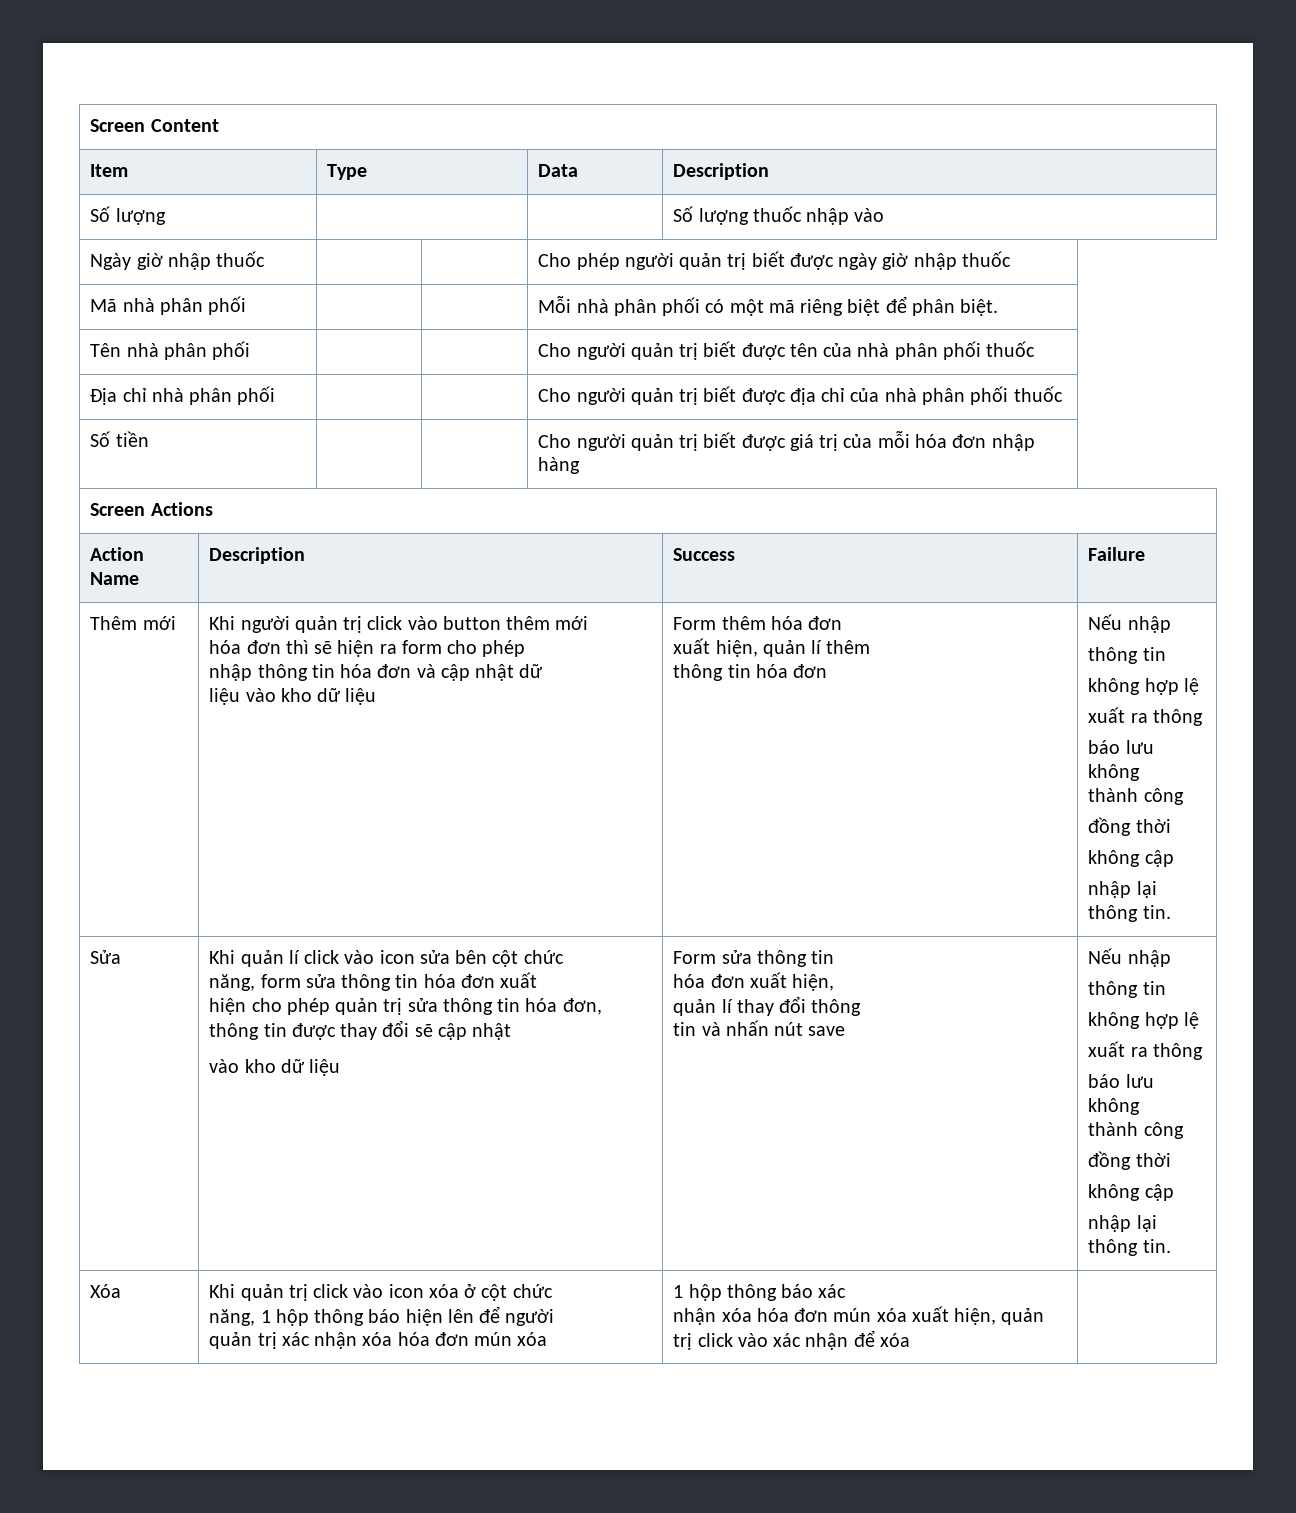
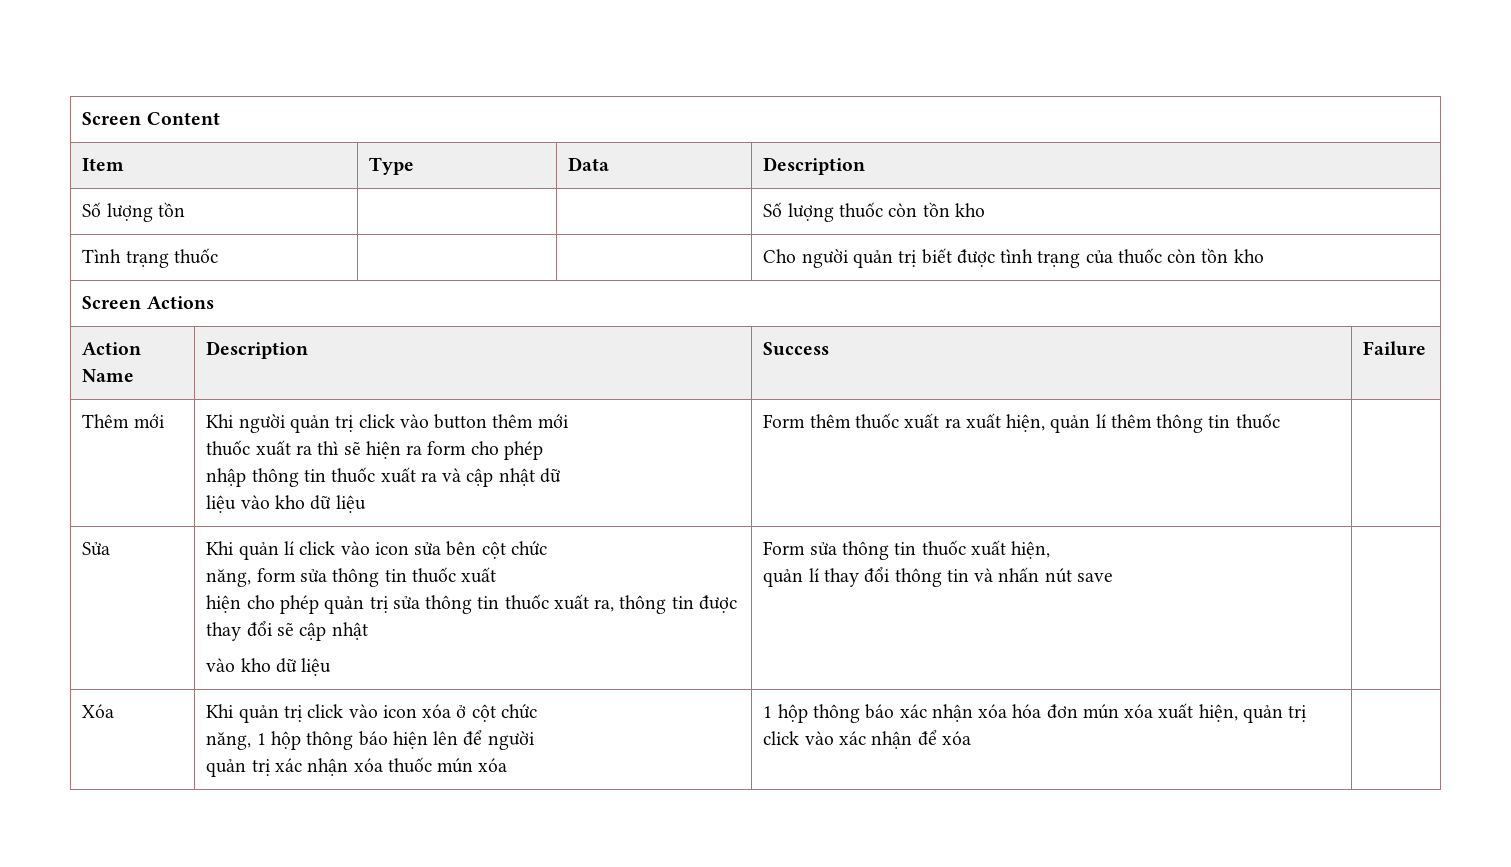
(166, 216) none -> [157,202,185,217] tồn
[806,208,885,225] [90,251,266,270] [538,251,1012,270] [90,296,247,315] [538,296,999,316] [90,341,251,360] [538,341,1036,360] [90,386,276,405] [538,386,1063,405] [90,431,149,447] [538,431,1035,451] [538,457,581,474] nhập vào // Ngày giờ nhập thuốc | | | Cho phép người quản trị biết được ngày giờ nhập thuốc // Mã nhà phân phối | | | Mỗi nhà phân phối có một mã riêng biệt để phân biệt. // Tên nhà phân phối | | | Cho người quản trị biết được tên của nhà phân phối thuốc // Địa chỉ nhà phân phối | | | Cho người quản trị biết được địa chỉ của nhà phân phối thuốc // Số tiền | | | Cho người quản trị biết được giá trị của mỗi hóa đơn nhập hàng -> [888,202,985,217] [82,248,218,268] [763,248,1264,268] còn tồn kho // Tình trạng thuốc | | | Cho người quản trị biết được tình trạng của thuốc còn tồn kho
[209,640,281,654] hóa đơn -> [206,440,312,456] thuốc xuất ra
[340,664,412,678] hóa đơn -> [331,467,437,483] thuốc xuất ra
[770,616,843,630] hóa đơn // -> [854,413,961,429] thuốc xuất ra
[673,664,828,681] [1088,614,1171,633] [1088,647,1166,664] [1088,678,1199,695] [1088,707,1203,726] [1088,740,1154,754] [1088,764,1141,781] [1088,788,1184,805] [1088,817,1171,836] [1088,850,1174,867] [1088,881,1157,898] [1088,905,1171,922] // thông tin hóa đơn | Nếu nhập // thông tin // không hợp lệ // xuất ra thông // báo lưu không // thành công // đồng thời // không cập // nhập lại thông tin. -> [1156,413,1280,433] thông tin thuốc |
[423,974,495,988] hóa đơn -> [411,567,456,583] thuốc
[525,998,602,1015] hóa đơn, -> [504,594,615,612] thuốc xuất ra,
[673,974,745,988] // hóa đơn -> [921,540,966,556] thuốc
(862, 1007) // -> (942, 577) none
[1088,948,1171,967] [1088,981,1166,998] [1088,1012,1199,1029] [1088,1041,1203,1060] [1088,1074,1154,1088] [1088,1098,1141,1115] [1088,1122,1184,1139] [1088,1151,1171,1170] [1088,1184,1174,1201] [1088,1215,1157,1232] [1088,1239,1171,1256] Nếu nhập // thông tin // không hợp lệ // xuất ra thông // báo lưu không // thành công // đồng thời // không cập // nhập lại thông tin. -> (1113, 577) none
[397,1332,469,1346] hóa đơn -> [387,757,432,773] thuốc
(847, 1291) // -> (927, 711) none

